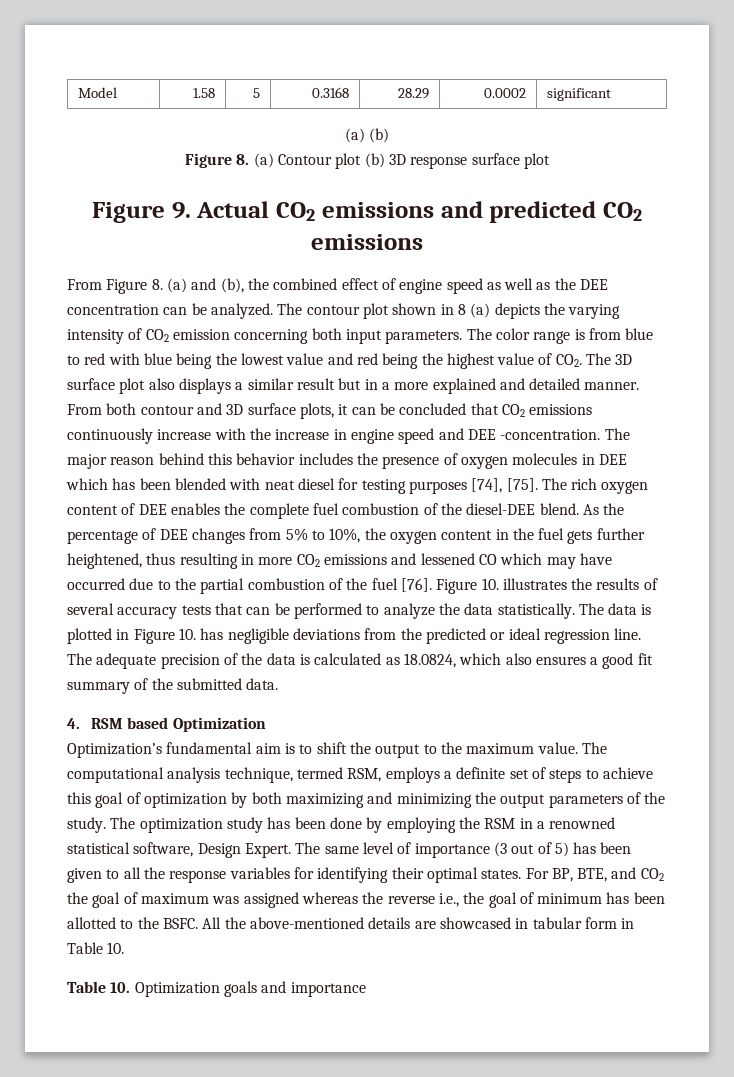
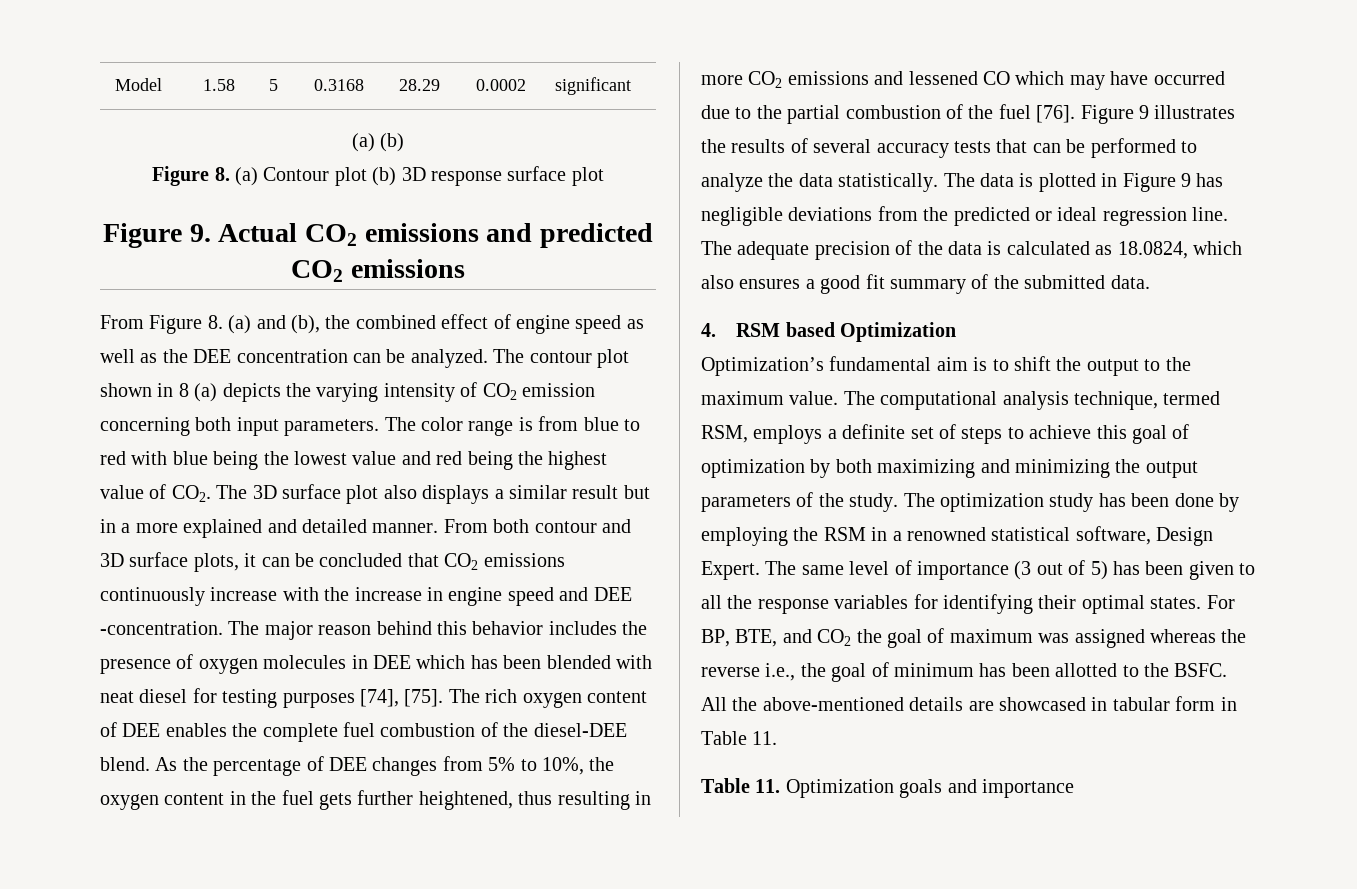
[481,578,499,590] 10. -> [1139,105,1149,119] 9
[178,628,196,640] 10. -> [1181,173,1191,187] 9
[107,942,125,954] [67,981,131,993] 10. // Table 10. -> [752,731,778,745] [701,778,781,793] 11. // Table 11.

